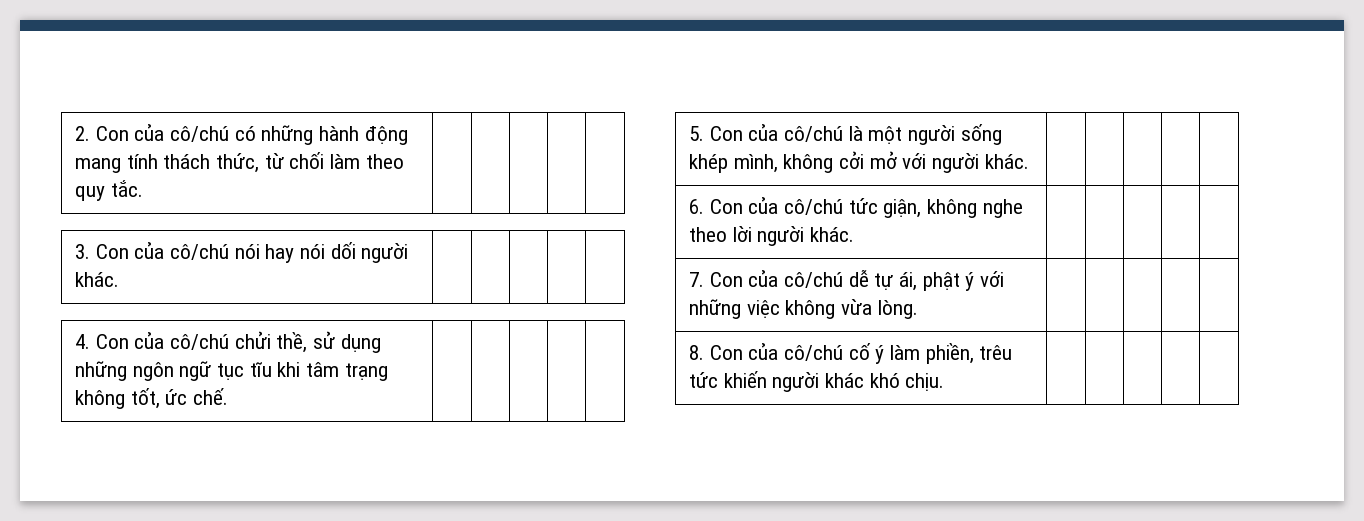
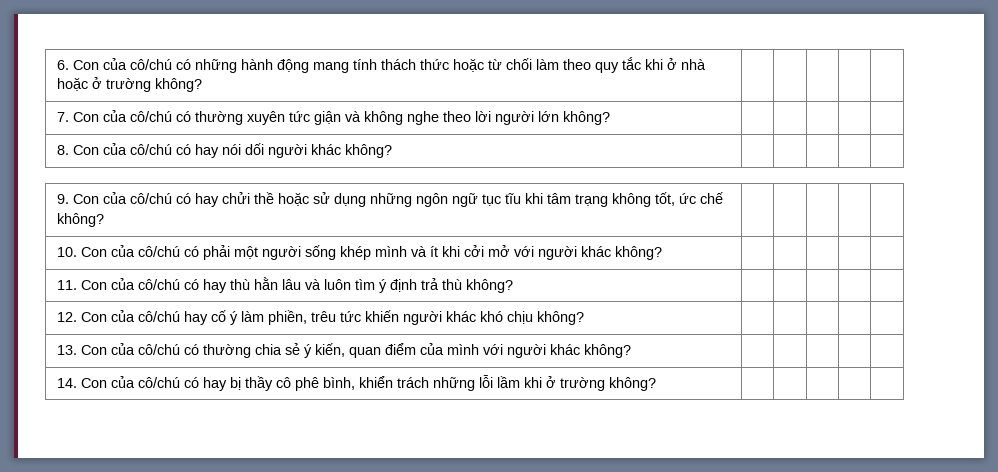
[74,126,90,141] 2. -> [57,60,70,70] 6.
[215,153,259,173] thức, -> [420,58,485,72] thức hoặc
[110,180,143,197] [74,242,409,263] [74,272,119,287] [74,331,308,353] tắc. | | | | | // 3. Con của cô/chú nói hay nói dối người khác. | | | | | // 4. Con của cô/chú chửi thề, -> [622,57,707,70] [57,77,203,92] [57,110,611,125] [57,143,393,158] [57,192,310,207] tắc khi ở nhà hoặc ở trường không? | | | | | // 7. Con của cô/chú có thường xuyên tức giận và không nghe theo lời người lớn không? | | | | | // 8. Con của cô/chú có hay nói dối người khác không? | | | | | // 9. Con của cô/chú có hay chửi thề hoặc
[192,388,228,405] [688,124,863,142] chế. | | | | | // 5. Con của cô/chú là -> [700,192,724,204] [57,213,105,227] [57,245,231,260] chế không? | | | | | // 10. Con của cô/chú có phải
[733,151,1029,173] [688,197,1023,218] [688,226,854,246] [688,269,1004,291] [688,299,918,319] [688,343,843,361] mình, không cởi mở với người khác. | | | | | // 6. Con của cô/chú tức giận, không nghe theo lời người khác. | | | | | // 7. Con của cô/chú dễ tự ái, phật ý với những việc không vừa lòng. | | | | | // 8. Con của cô/chú -> [375,245,663,260] [57,277,514,293] [57,310,209,325] mình và ít khi cởi mở với người khác không? | | | | | // 11. Con của cô/chú có hay thù hằn lâu và luôn tìm ý định trả thù không? | | | | | // 12. Con của cô/chú hay
[905,373,945,391] chịu. -> [507,311,585,325] [57,343,632,358] [57,375,657,391] chịu không? | | | | | // 13. Con của cô/chú có thường chia sẻ ý kiến, quan điểm của mình với người khác không? | | | | | // 14. Con của cô/chú có hay bị thầy cô phê bình, khiển trách những lỗi lầm khi ở trường không?

